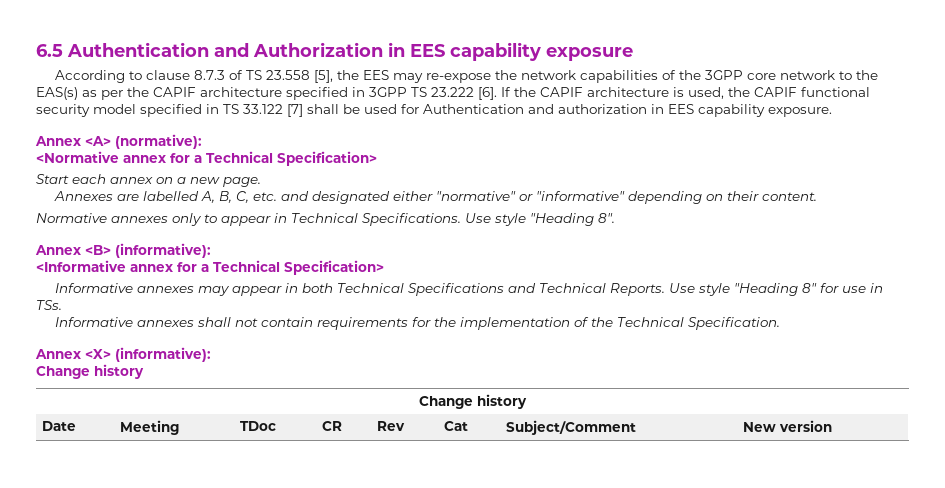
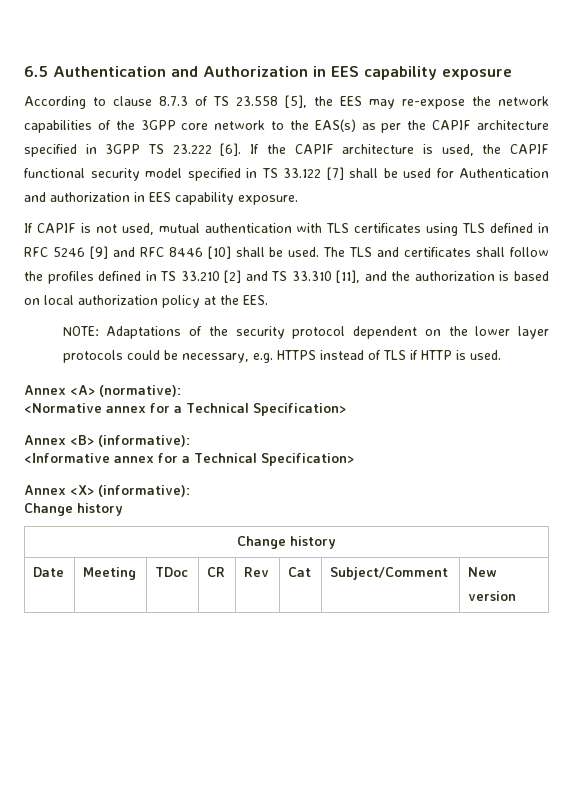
(832, 112) none -> [24,223,549,236] [24,246,549,259] [24,270,550,284] [24,295,268,308] [62,326,549,339] [62,350,501,363] // If CAPIF is not used, mutual authentication with TLS certificates using TLS defined in RFC 5246 [9] and RFC 8446 [10] shall be used. The TLS and certificates shall follow the profiles defined in TS 33.210 [2] and TS 33.310 [11], and the authorization is based on local authorization policy at the EES. // NOTE: Adaptations of the security protocol dependent on the lower layer protocols could be necessary, e.g. HTTPS instead of TLS if HTTP is used.
[36,174,261,187] [54,191,818,204] [36,213,615,226] // Start each annex on a new page. // Annexes are labelled A, B, C, etc. and designated either "normative" or "informative" depending on their content. // Normative annexes only to appear in Technical Specifications. Use style "Heading 8". -> (346, 409) none
[55,283,884,296] [36,300,62,310] [55,317,781,330] // Informative annexes may appear in both Technical Specifications and Technical Reports. Use style "Heading 8" for use in TSs. // Informative annexes shall not contain requirements for the implementation of the Technical Specification. -> (354, 459) none

